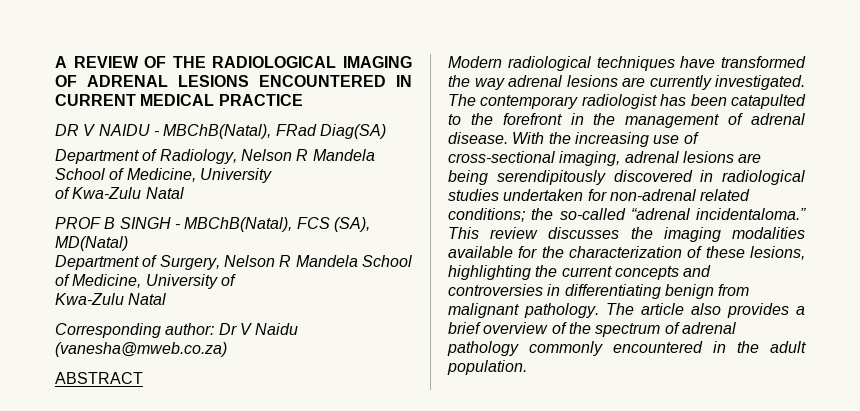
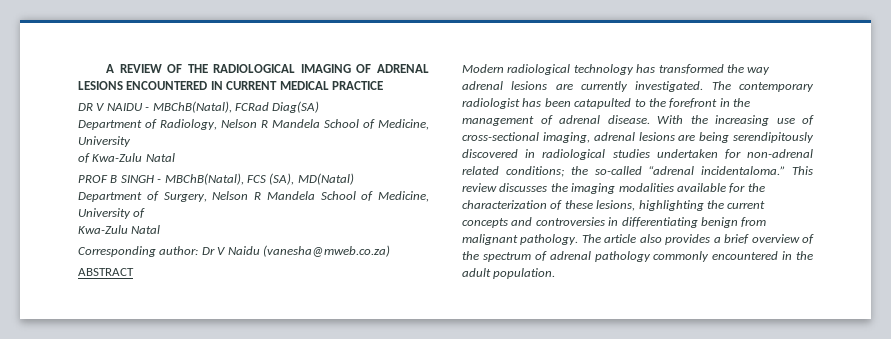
[275,124,317,136] FRad -> [234,102,269,111] FCRad
[596,56,716,71] techniques have -> [573,64,656,75] technology has

